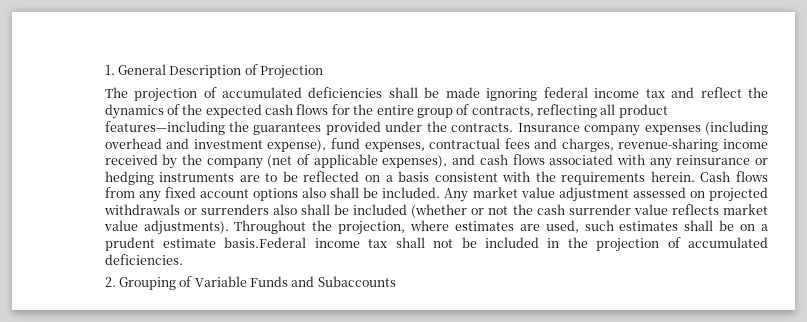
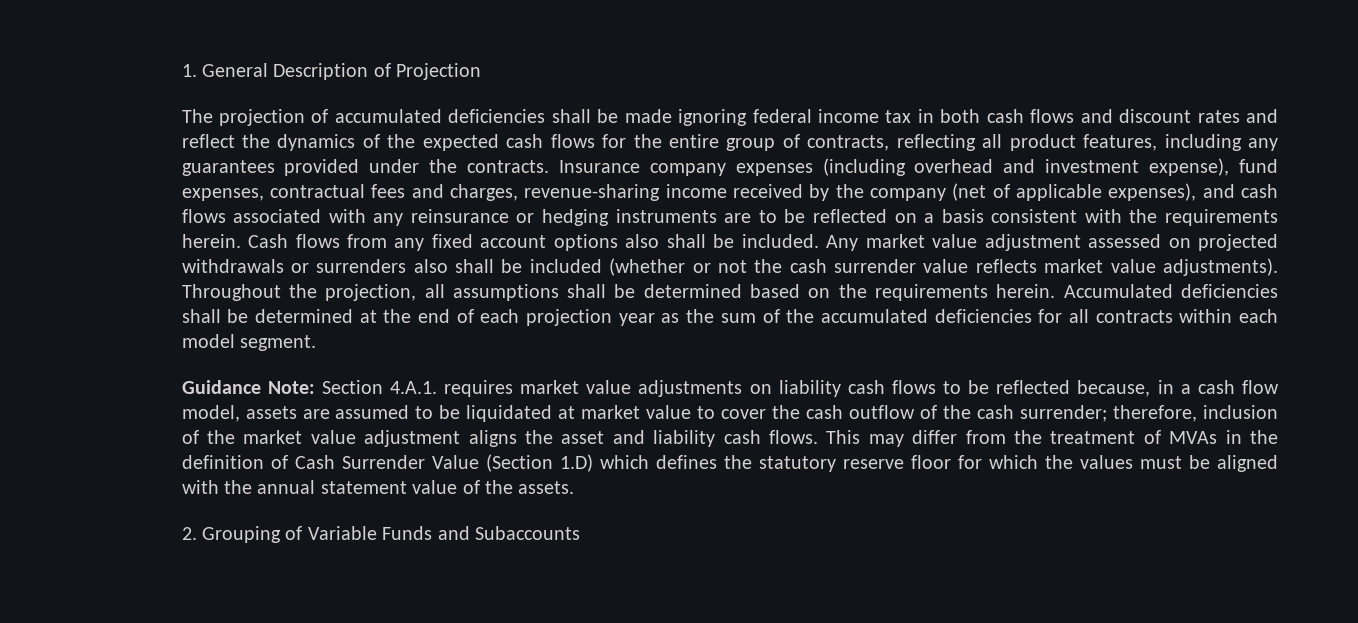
(665, 93) none -> [917,109,1240,123] in both cash flows and discount rates
[104,121,250,135] features—including the -> [1083,134,1279,151] features, including any
[410,220,769,233] [104,237,769,252] [104,254,183,265] where estimates are used, such estimates shall be on a prudent estimate basis.Federal income tax shall not be included in the projection of accumulated deficiencies. -> [424,284,1278,301] [181,309,1278,326] [181,334,316,351] [181,380,1279,397] [181,405,1278,422] [181,430,1279,447] [181,454,1279,472] [181,480,575,494] all assumptions shall be determined based on the requirements herein. Accumulated deficiencies shall be determined at the end of each projection year as the sum of the accumulated deficiencies for all contracts within each model segment. // Guidance Note: Section 4.A.1. requires market value adjustments on liability cash flows to be reflected because, in a cash flow model, assets are assumed to be liquidated at market value to cover the cash outflow of the cash surrender; therefore, inclusion of the market value adjustment aligns the asset and liability cash flows. This may differ from the treatment of MVAs in the definition of Cash Surrender Value (Section 1.D) which defines the statutory reserve floor for which the values must be aligned with the annual statement value of the assets.

